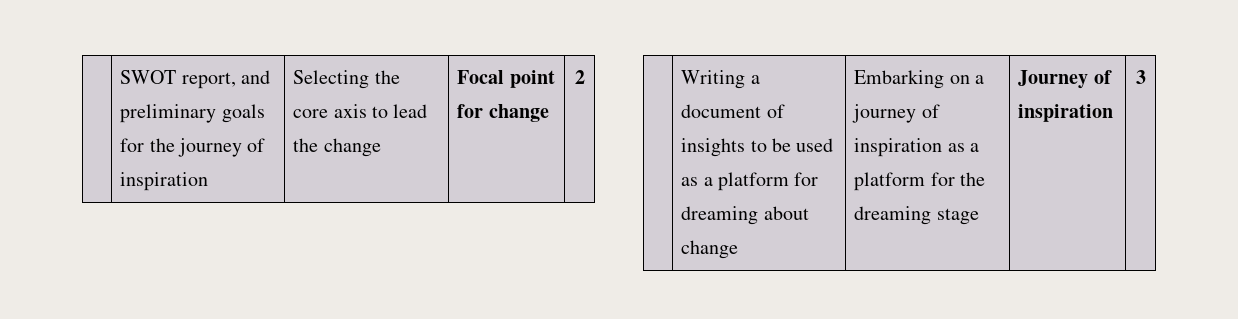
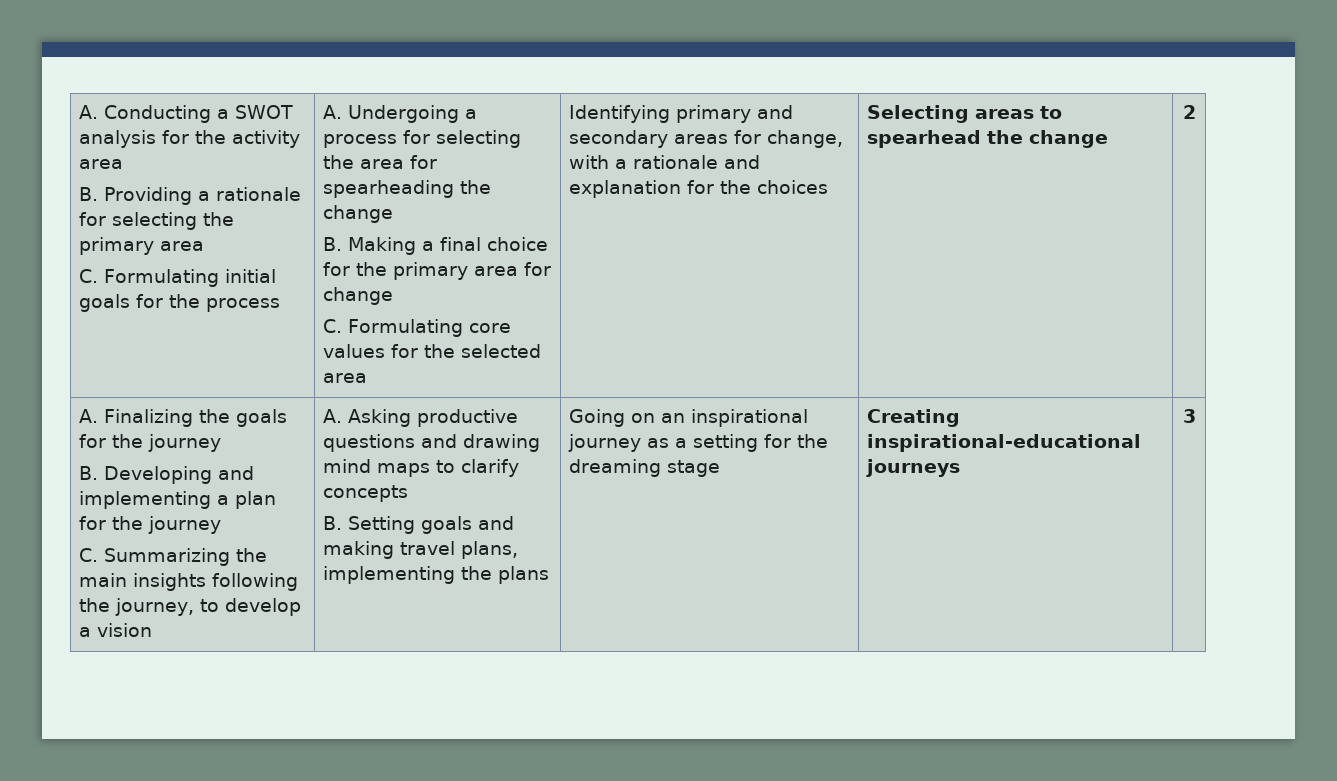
[120,70,271,89] [120,104,265,123] [120,138,266,157] [120,172,209,191] [293,70,400,89] [293,104,428,118] [293,138,381,157] [457,70,555,88] [457,104,549,122] [574,70,585,84] [681,70,760,89] [681,104,785,118] [681,138,834,157] [681,172,819,191] [681,206,809,225] [681,240,739,259] [854,70,985,89] [852,104,940,123] [854,138,980,157] [854,172,926,191] | SWOT report, and preliminary goals for the journey of inspiration | Selecting the core axis to lead the change | Focal point for change | 2 // | Writing a document of insights to be used as a platform for dreaming about change | Embarking on a journey of inspiration as a platform -> [79,105,294,123] [79,130,301,148] [79,159,124,169] [79,187,302,205] [79,212,235,230] [79,237,205,255] [79,269,277,287] [79,294,281,312] [323,105,478,123] [323,130,522,148] [323,155,438,169] [323,180,492,198] [323,205,394,223] [323,237,549,255] [323,262,552,280] [323,287,394,305] [323,319,512,337] [323,344,542,358] [323,373,368,383] [569,105,794,123] [569,130,844,148] [569,155,761,169] [569,180,829,198] [867,105,1063,123] [867,130,1109,148] [1182,105,1196,119] [79,409,288,427] [79,434,222,452] [79,466,255,484] [79,491,277,509] [79,516,222,534] [79,548,268,566] [79,573,299,591] [79,598,302,616] [79,623,153,637] [323,409,519,427] [323,434,541,452] [323,459,520,477] [323,485,409,502] [323,516,515,534] [323,541,519,559] [323,566,550,584] [569,409,809,427] [568,434,759,452] A. Conducting a SWOT analysis for the activity area // B. Providing a rationale for selecting the primary area // C. Formulating initial goals for the process | A. Undergoing a process for selecting the area for spearheading the change // B. Making a final choice for the primary area for change // C. Formulating core values for the selected area | Identifying primary and secondary areas for change, with a rationale and explanation for the choices | Selecting areas to spearhead the change | 2 // A. Finalizing the goals for the journey // B. Developing and implementing a plan for the journey // C. Summarizing the main insights following the journey, to develop a vision | A. Asking productive questions and drawing mind maps to clarify concepts // B. Setting goals and making travel plans, implementing the plans | Going on an inspirational journey as a setting
[1018,70,1112,89] [1018,104,1114,122] Journey of inspiration -> [867,409,961,427] [867,434,1142,452] [866,459,961,477] Creating inspirational-educational journeys

